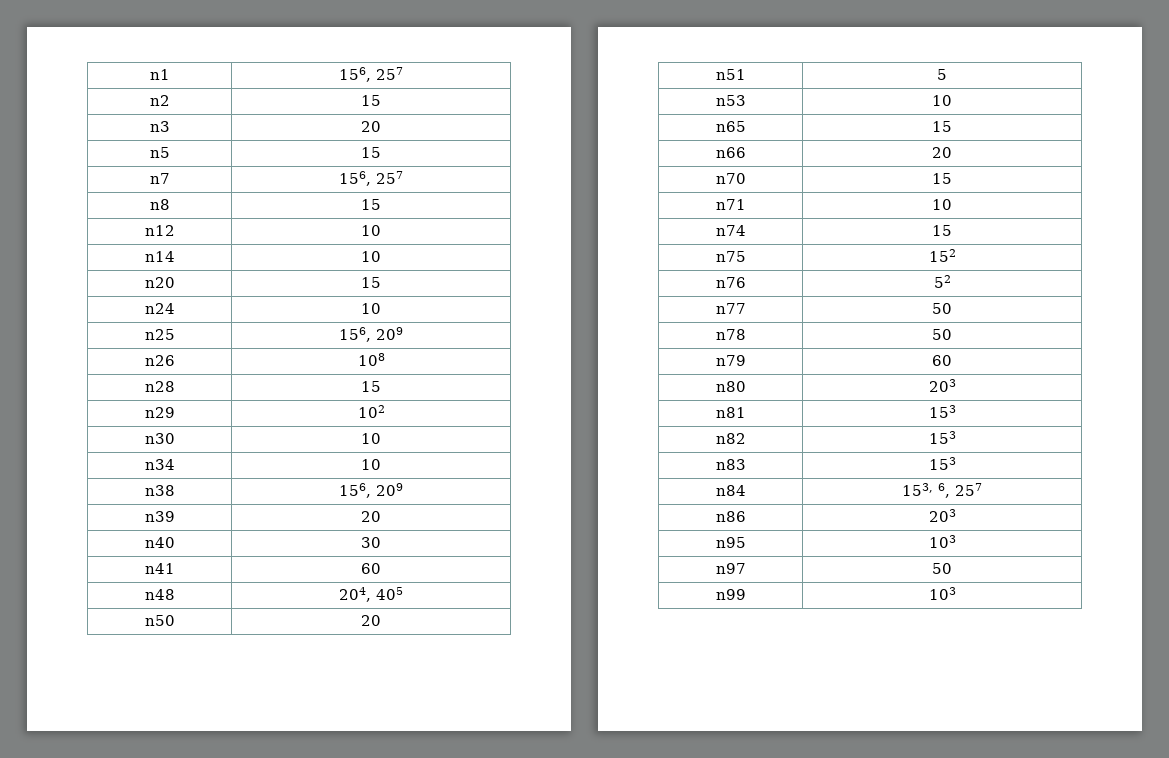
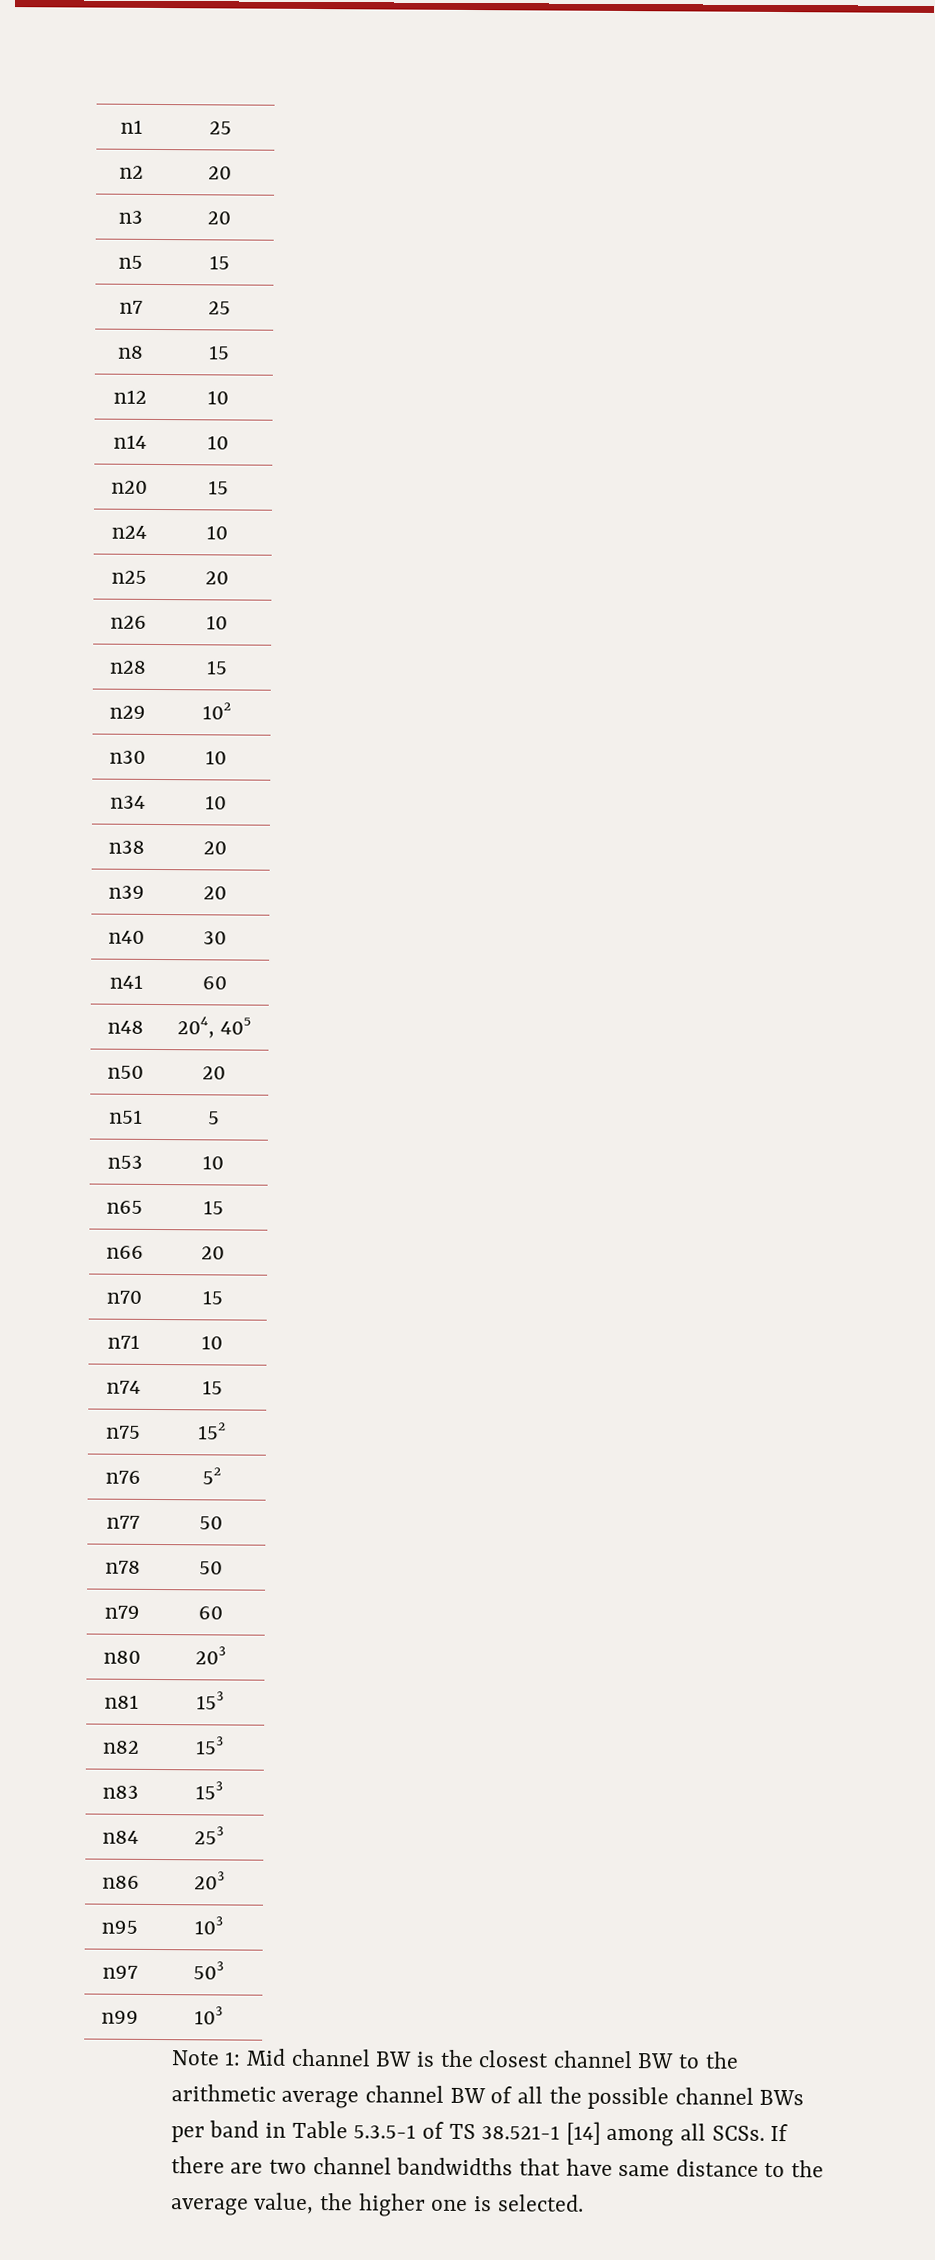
[339,67,403,82] 156, 257 -> [208,121,232,135] 25
[361,95,381,106] 15 -> [208,166,232,180] 20
[339,171,403,186] 156, 257 -> [207,301,231,315] 25
[339,327,403,342] 156, 209 -> [205,571,229,585] 20
[357,353,385,366] 108 -> [206,615,228,630] 10
[339,483,403,498] 156, 209 -> [203,841,227,855] 20
[902,483,982,498] 153, 6, 257 -> [194,1826,224,1845] 253
[932,563,952,574] 50 -> [192,1961,224,1980] 503
(956, 593) none -> [170,2048,739,2069] [170,2084,805,2110] [170,2120,789,2147] [170,2156,825,2178] [169,2192,584,2217] // Note 1: Mid channel BW is the closest channel BW to the arithmetic average channel BW of all the possible channel BWs per band in Table 5.3.5-1 of TS 38.521-1 [14] among all SCSs. If there are two channel bandwidths that have same distance to the average value, the higher one is selected.

